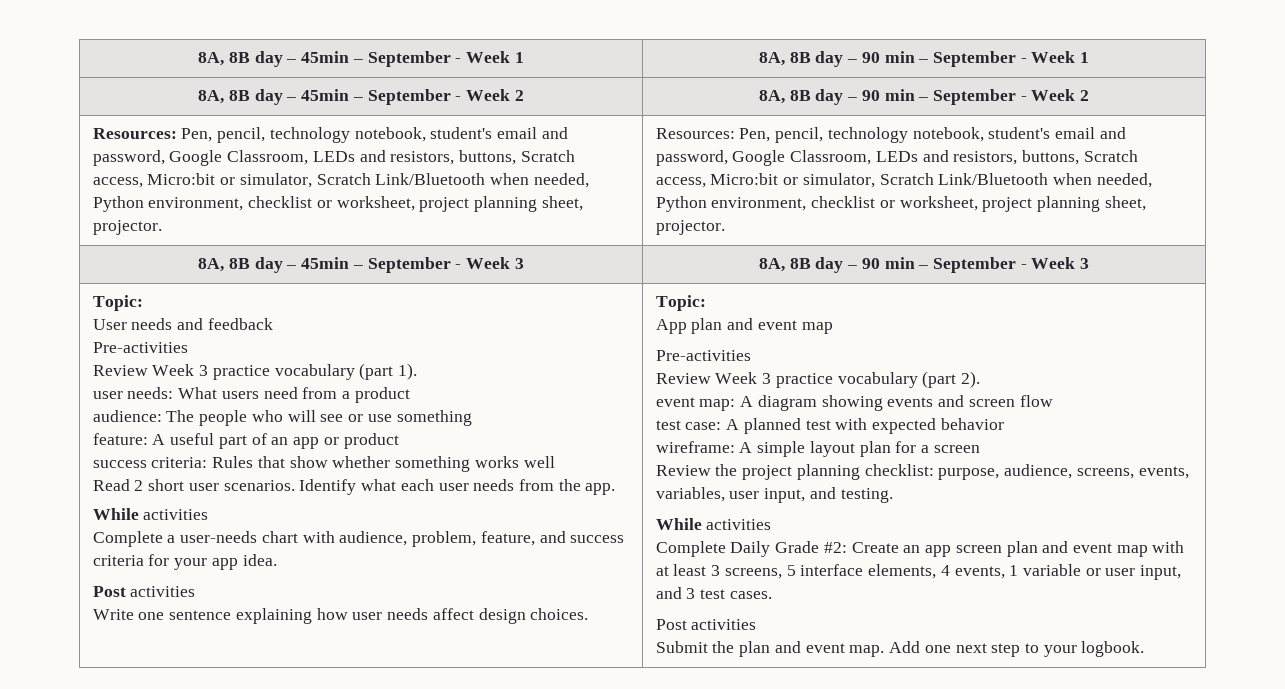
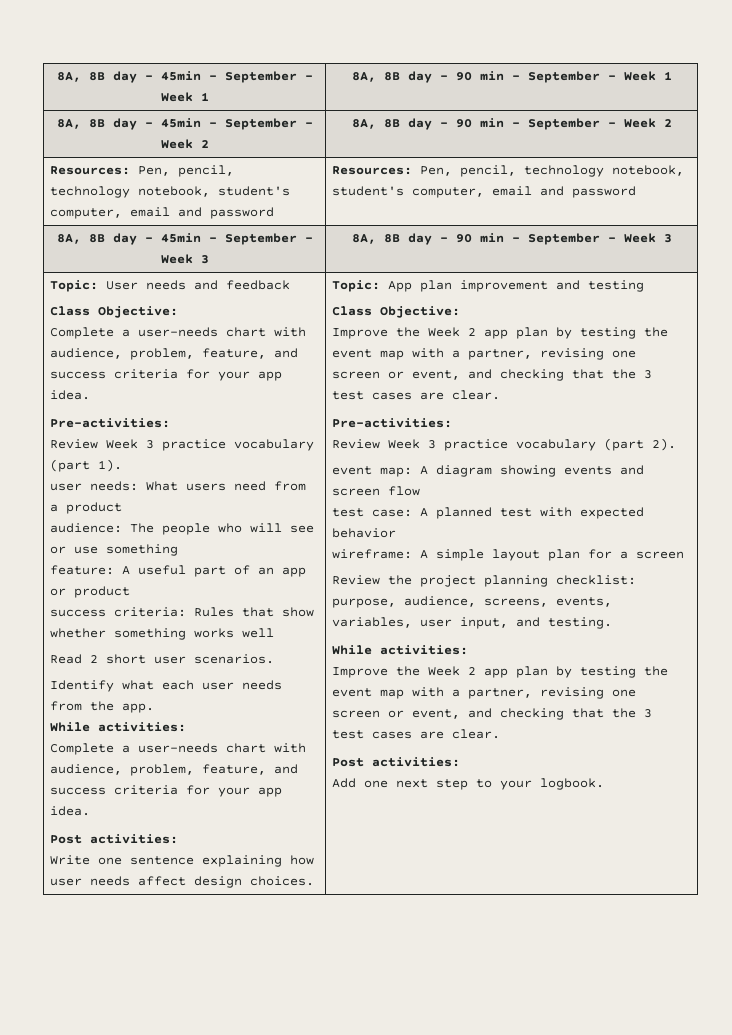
[497,127,568,139] [92,150,575,166] [92,173,589,188] [92,196,583,212] [92,220,162,235] [655,127,1126,143] [655,150,1138,166] [655,173,1152,188] [655,196,1146,212] [655,220,725,235] email and password, Google Classroom, LEDs and resistors, buttons, Scratch access, Micro:bit or simulator, Scratch Link/Bluetooth when needed, Python environment, checklist or worksheet, project planning sheet, projector. | Resources: Pen, pencil, technology notebook, student's email and password, Google Classroom, LEDs and resistors, buttons, Scratch access, Micro:bit or simulator, Scratch Link/Bluetooth when needed, Python environment, checklist or worksheet, project planning sheet, projector. -> [49,207,274,219] [331,165,684,177] [331,186,636,198] computer, email and password | Resources: Pen, pencil, technology notebook, student's computer, email and password
(143, 303) // -> (98, 286) none
[92,342,188,353] Pre-activities -> [49,306,178,318] [49,327,306,339] [49,348,298,360] [49,369,282,381] [49,390,90,400] [49,418,170,428] Class Objective: // Complete a user-needs chart with audience, problem, feature, and success criteria for your app idea. // Pre-activities:
(295, 485) none -> (274, 659) //
[143,509,209,520] activities -> [97,722,186,732] activities:
[130,586,196,597] activities -> [89,834,178,844] activities:
(706, 303) // -> (380, 286) none
[727,318,833,334] [655,350,751,361] and event map // Pre-activities -> [459,280,644,292] [331,306,460,318] [331,327,668,339] [331,348,636,360] [331,369,652,381] [331,390,500,400] [331,418,452,428] improvement and testing // Class Objective: // Improve the Week 2 app plan by testing the event map with a partner, revising one screen or event, and checking that the 3 test cases are clear. // Pre-activities:
[706,519,772,530] [655,541,1185,557] [655,564,1182,580] [655,587,772,599] [655,619,757,630] [655,641,885,657] activities // Complete Daily Grade #2: Create an app screen plan and event map with at least 3 screens, 5 interface elements, 4 events, 1 variable or user input, and 3 test cases. // Post activities // Submit the plan and event map. -> [379,645,468,655] [331,666,668,678] [331,687,636,699] [331,708,652,720] [331,729,500,739] [331,757,460,767] activities: // Improve the Week 2 app plan by testing the event map with a partner, revising one screen or event, and checking that the 3 test cases are clear. // Post activities: //

